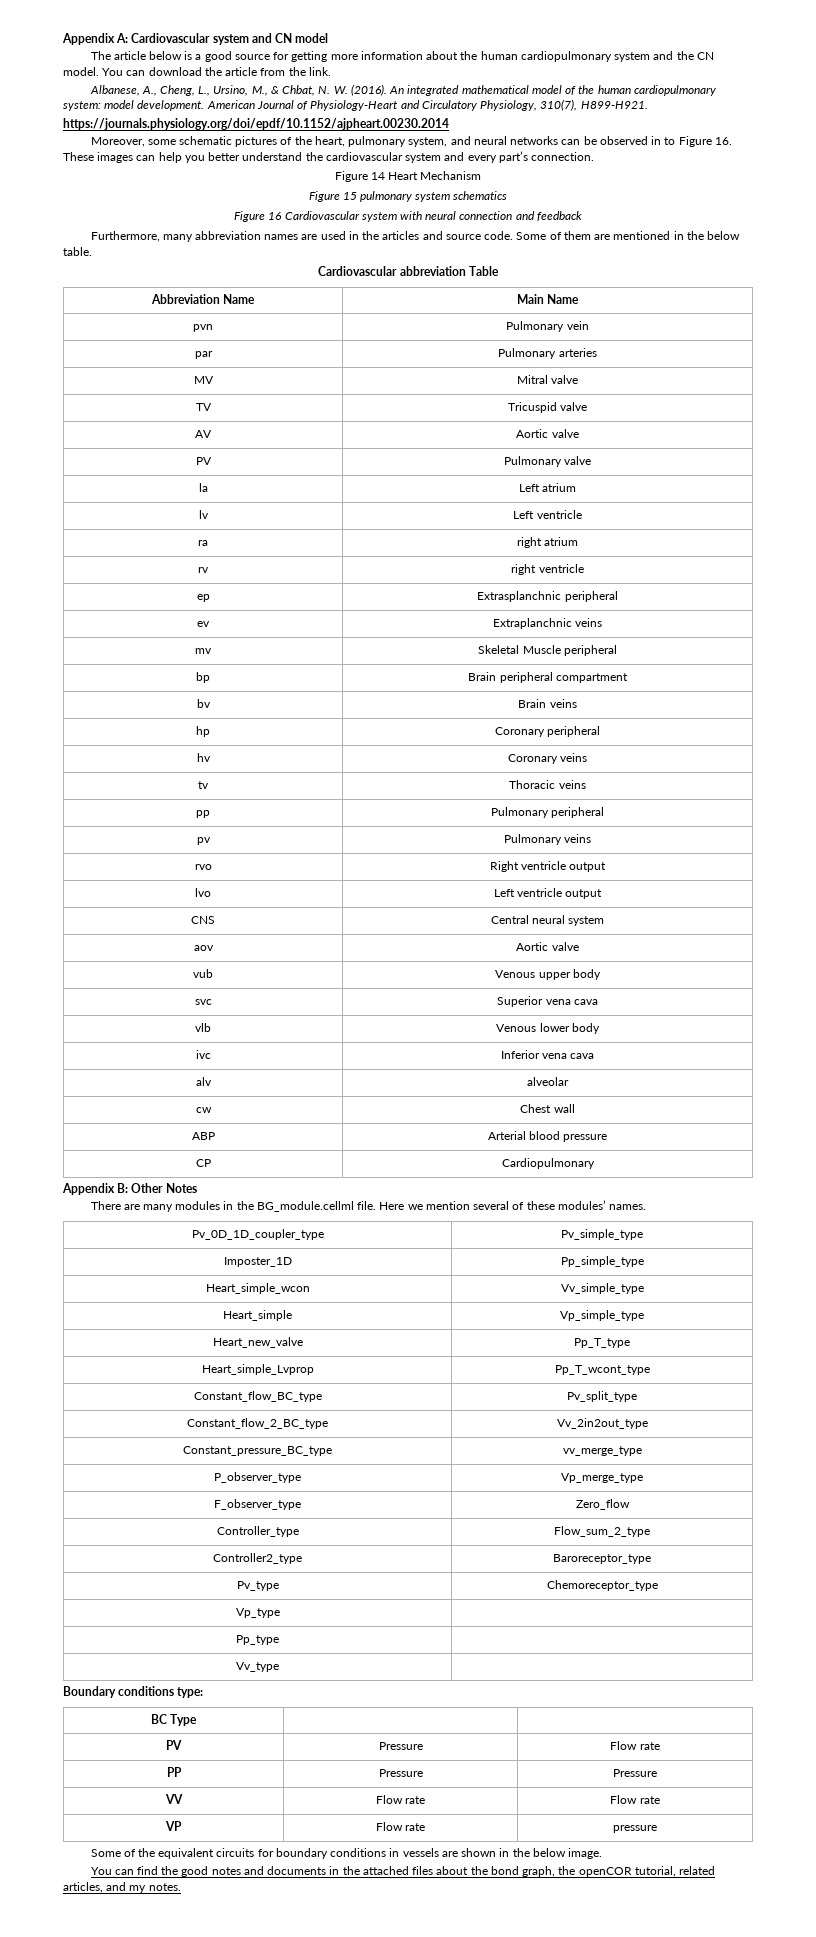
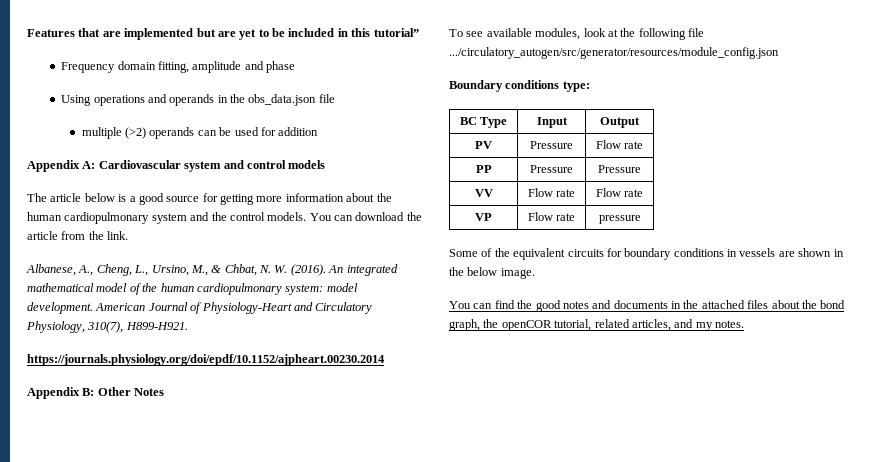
(62, 39) none -> [27,28,419,40] [61,61,296,73] [61,94,335,106] [81,127,319,139] Features that are implemented but are yet to be included in this tutorial” // Frequency domain fitting, amplitude and phase // Using operations and operands in the obs_data.json file // multiple (>2) operands can be used for addition //
[275,33,329,43] CN model -> [246,160,326,169] control models
[696,52,714,60] [63,67,99,76] CN model. -> [229,212,307,221] control models.
[90,136,732,147] [63,151,595,163] [334,171,482,182] [308,191,508,202] [234,211,582,222] [90,231,741,242] [63,247,92,256] [318,266,499,276] [150,294,256,304] [516,294,580,304] [193,324,213,332] [506,321,589,332] [194,351,213,359] [498,348,597,359] [193,376,214,384] [516,375,579,384] [195,403,212,411] [507,402,588,413] [195,430,212,438] [516,429,579,438] [195,457,212,465] [503,456,592,467] [198,483,208,492] [518,483,577,492] [198,510,209,519] [513,510,582,519] [198,540,208,546] [516,537,579,548] [198,567,209,573] [511,564,584,575] [196,594,210,602] [477,591,618,602] [197,621,210,627] [492,618,603,629] [195,648,212,654] [478,645,617,656] [196,672,210,683] [468,672,628,683] [196,699,211,708] [518,699,577,708] [196,726,210,737] [494,726,601,737] [196,753,211,762] [507,753,588,764] [198,781,209,789] [509,780,586,789] [196,810,210,818] [490,807,605,818] [196,837,211,845] [503,834,592,845] [194,864,212,870] [489,861,607,872] [195,888,211,897] [493,888,603,899] [191,916,215,924] [490,915,605,926] [193,945,214,951] [516,942,579,951] [193,969,213,978] [495,969,601,980] [194,999,212,1005] [497,996,598,1007] [195,1023,211,1032] [496,1023,600,1034] [195,1050,211,1059] [500,1050,595,1059] [195,1077,212,1086] [527,1077,569,1086] [195,1107,212,1113] [520,1104,575,1113] [191,1132,215,1140] [487,1131,608,1142] [195,1159,211,1167] [501,1158,595,1169] [62,1183,197,1195] [90,1200,647,1212] [191,1229,324,1240] [561,1229,643,1240] [223,1257,292,1267] [560,1256,644,1267] [205,1283,310,1294] [560,1283,644,1294] [223,1310,292,1321] [560,1310,644,1321] [212,1337,303,1348] [574,1338,630,1348] [201,1364,314,1375] [554,1365,650,1375] [193,1391,322,1402] [567,1391,637,1402] [187,1418,328,1429] [556,1418,648,1429] [183,1446,332,1456] [562,1446,642,1456] [214,1472,301,1483] [561,1473,643,1483] [214,1499,301,1510] [575,1499,630,1510] [216,1526,299,1537] [554,1526,650,1537] [213,1553,302,1564] [553,1554,651,1564] [236,1581,279,1591] [546,1580,658,1591] [235,1608,280,1618] [236,1635,279,1645] [236,1662,279,1672] Moreover, some schematic pictures of the heart, pulmonary system, and neural networks can be observed in to Figure 16. These images can help you better understand the cardiovascular system and every part’s connection. // Figure 14 Heart Mechanism // Figure 15 pulmonary system schematics // Figure 16 Cardiovascular system with neural connection and feedback // Furthermore, many abbreviation names are used in the articles and source code. Some of them are mentioned in the below table. // Cardiovascular abbreviation Table // Abbreviation Name | Main Name // pvn | Pulmonary vein // par | Pulmonary arteries // MV | Mitral valve // TV | Tricuspid valve // AV | Aortic valve // PV | Pulmonary valve // la | Left atrium // lv | Left ventricle // ra | right atrium // rv | right ventricle // ep | Extrasplanchnic peripheral // ev | Extraplanchnic veins // mv | Skeletal Muscle peripheral // bp | Brain peripheral compartment // bv | Brain veins // hp | Coronary peripheral // hv | Coronary veins // tv | Thoracic veins // pp | Pulmonary peripheral // pv | Pulmonary veins // rvo | Right ventricle output // lvo | Left ventricle output // CNS | Central neural system // aov | Aortic valve // vub | Venous upper body // svc | Superior vena cava // vlb | Venous lower body // ivc | Inferior vena cava // alv | alveolar // cw | Chest wall // ABP | Arterial blood pressure // CP | Cardiopulmonary // Appendix B: Other Notes // There are many modules in the BG_module.cellml file. Here we mention several of these modules’ names. // Pv_0D_1D_coupler_type | Pv_simple_type // Imposter_1D | Pp_simple_type // Heart_simple_wcon | Vv_simple_type // Heart_simple | Vp_simple_type // Heart_new_valve | Pp_T_type // Heart_simple_Lvprop | Pp_T_wcont_type // Constant_flow_BC_type | Pv_split_type // Constant_flow_2_BC_type | Vv_2in2out_type // Constant_pressure_BC_type | vv_merge_type // P_observer_type | Vp_merge_type // F_observer_type | Zero_flow // Controller_type | Flow_sum_2_type // Controller2_type | Baroreceptor_type // Pv_type | Chemoreceptor_type // Vp_type | // Pp_type | // Vv_type | -> [27,387,165,399] [449,28,704,40] [449,47,779,59] Appendix B: Other Notes // To see available modules, look at the following file .../circulatory_autogen/src/generator/resources/module_config.json
(198, 1720) | -> [536,117,568,128] [600,117,640,128] Input | Output

